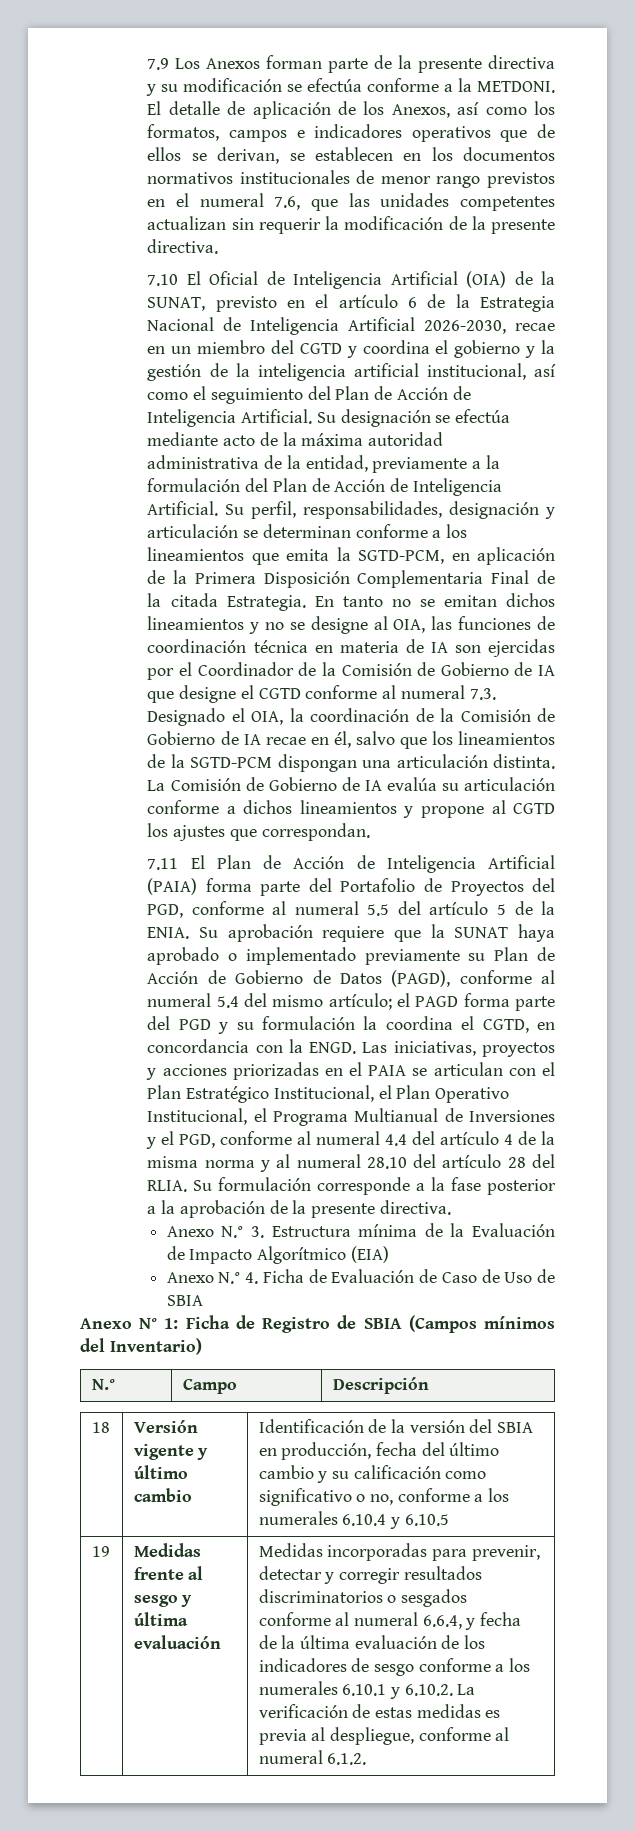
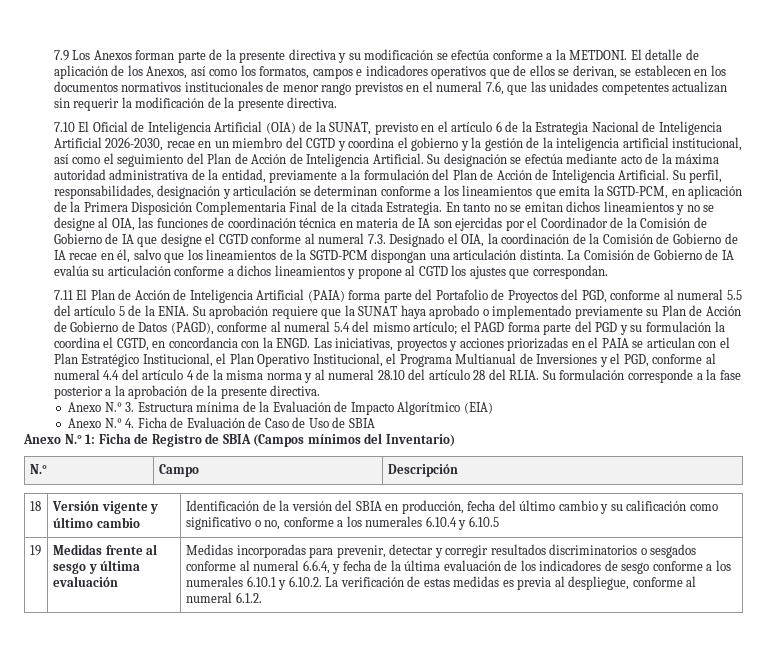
[139,1318,158,1329] N° -> [64,434,82,444] N.°

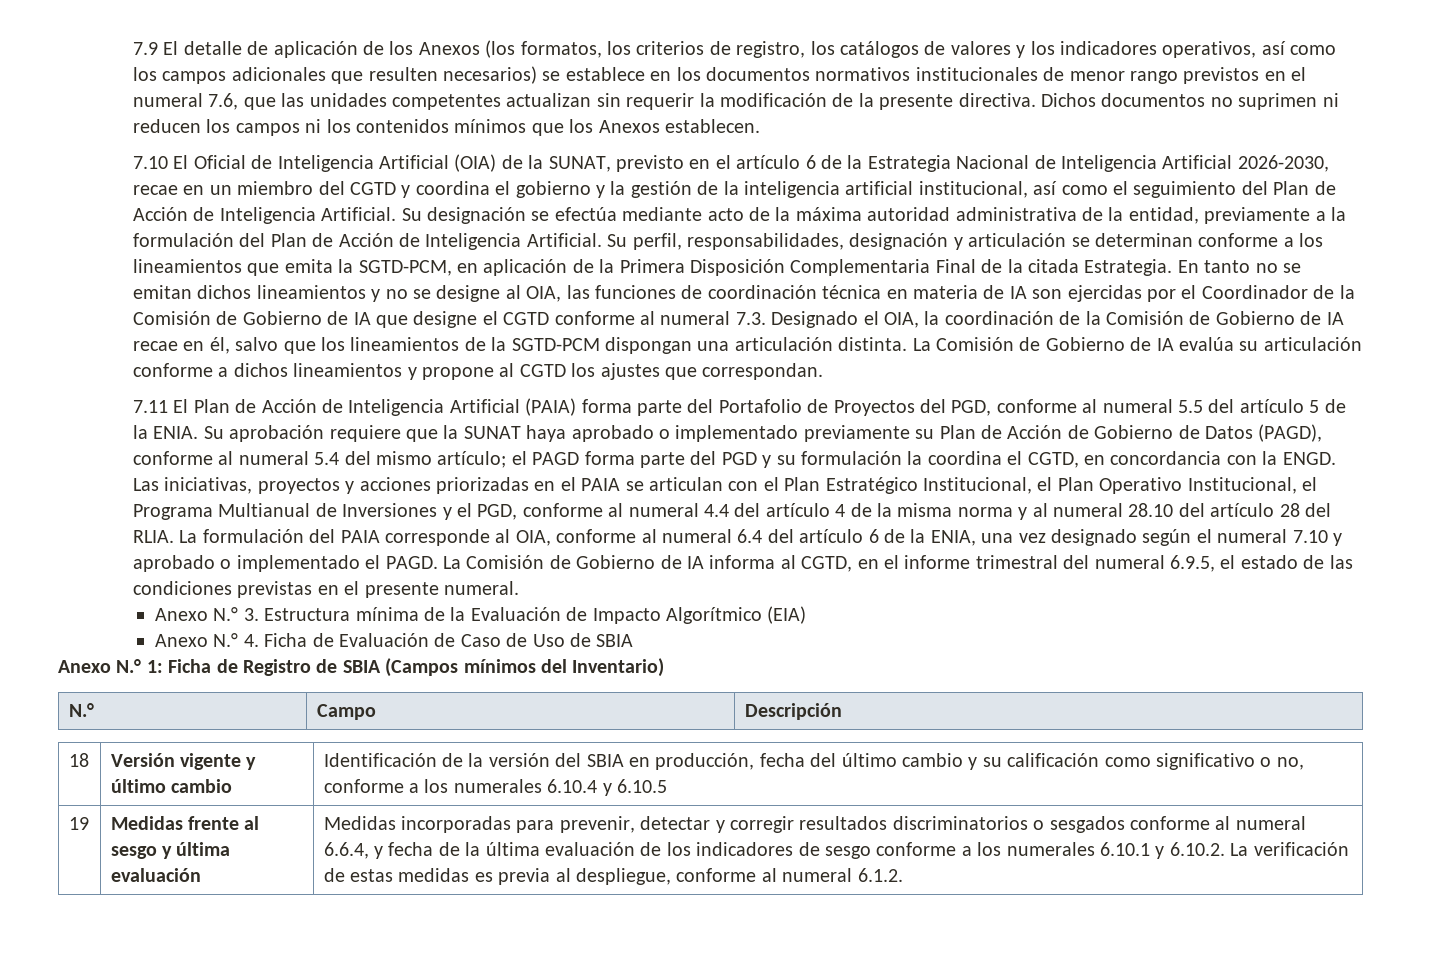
[72,49,628,63] Los Anexos forman parte de la presente directiva y su modificación se efectúa conforme a la METDONI. -> (158, 48) none
[146,65,691,79] Anexos, así como los formatos, campos e indicadores operativos que de ellos se derivan, se establecen -> [418,40,1337,58] [132,66,645,84] Anexos (los formatos, los criterios de registro, los catálogos de valores y los indicadores operativos, así como los campos adicionales que resulten necesarios) se establece
(338, 102) none -> [1040,93,1339,110] [132,119,760,136] Dichos documentos no suprimen ni reducen los campos ni los contenidos mínimos que los Anexos establecen.
[542,369,741,383] [53,385,321,399] Su formulación corresponde a la fase posterior a la aprobación de la presente directiva. -> [179,529,1342,546] [132,555,1353,572] [132,581,519,598] La formulación del PAIA corresponde al OIA, conforme al numeral 6.4 del artículo 6 de la ENIA, una vez designado según el numeral 7.10 y aprobado o implementado el PAGD. La Comisión de Gobierno de IA informa al CGTD, en el informe trimestral del numeral 6.9.5, el estado de las condiciones previstas en el presente numeral.

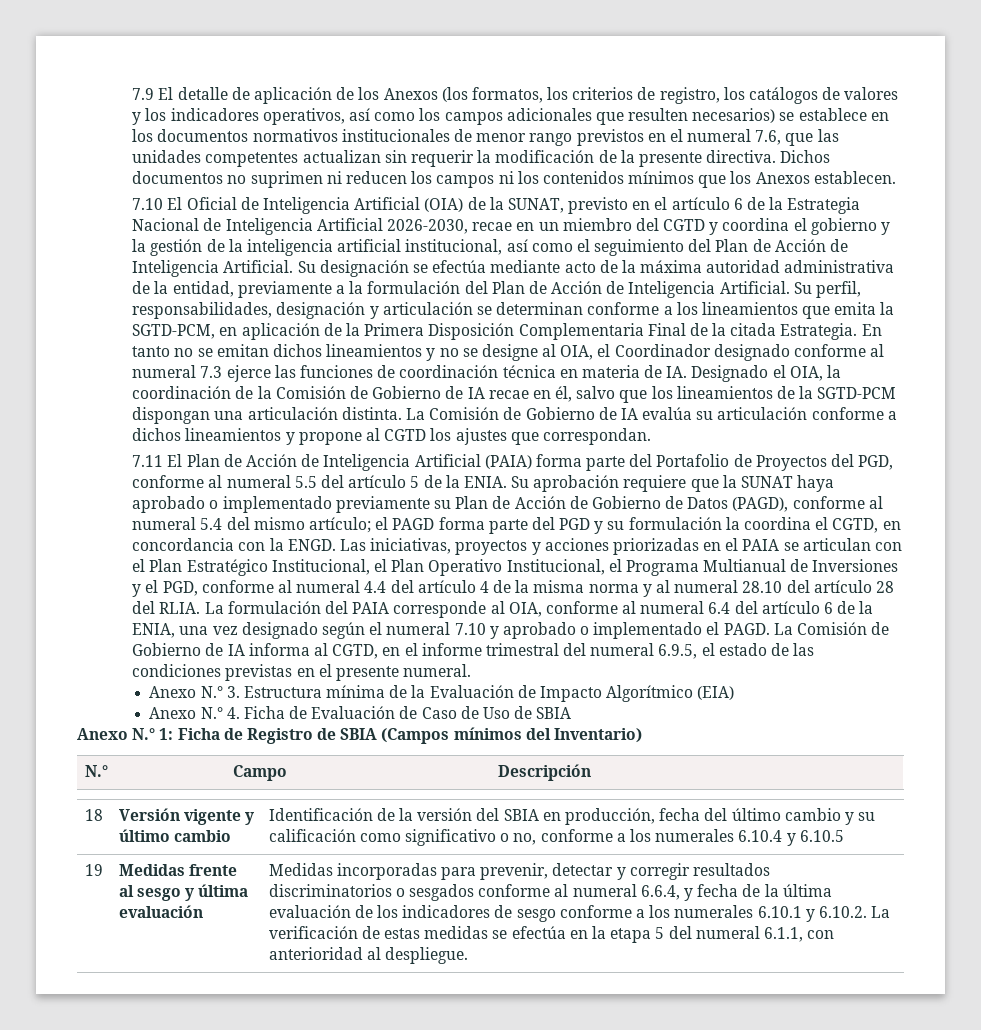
(562, 294) none -> [597,344,885,361] [132,365,271,382] el Coordinador designado conforme al numeral 7.3 ejerce
[1009,285,1355,302] [132,311,766,328] IA son ejercidas por el Coordinador de la Comisión de Gobierno de IA que designe el CGTD conforme al numeral 7.3. -> [666,366,688,378] IA.
[474,868,903,885] es previa al despliegue, conforme al numeral 6.1.2. -> [492,926,835,943] [268,947,469,964] se efectúa en la etapa 5 del numeral 6.1.1, con anterioridad al despliegue.

